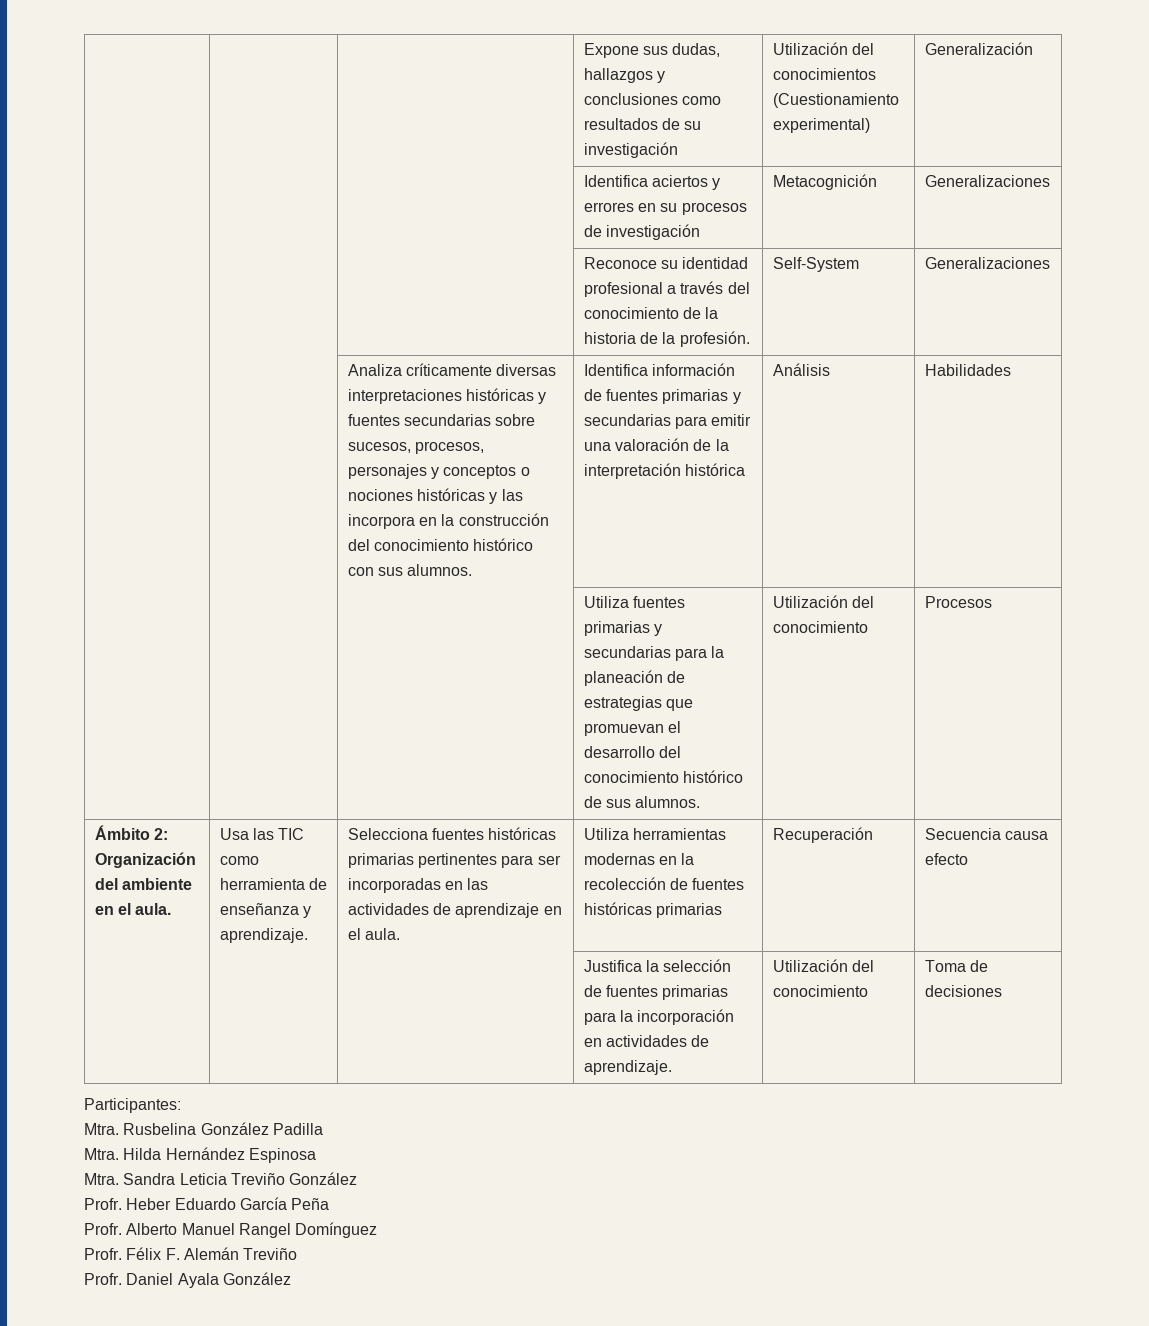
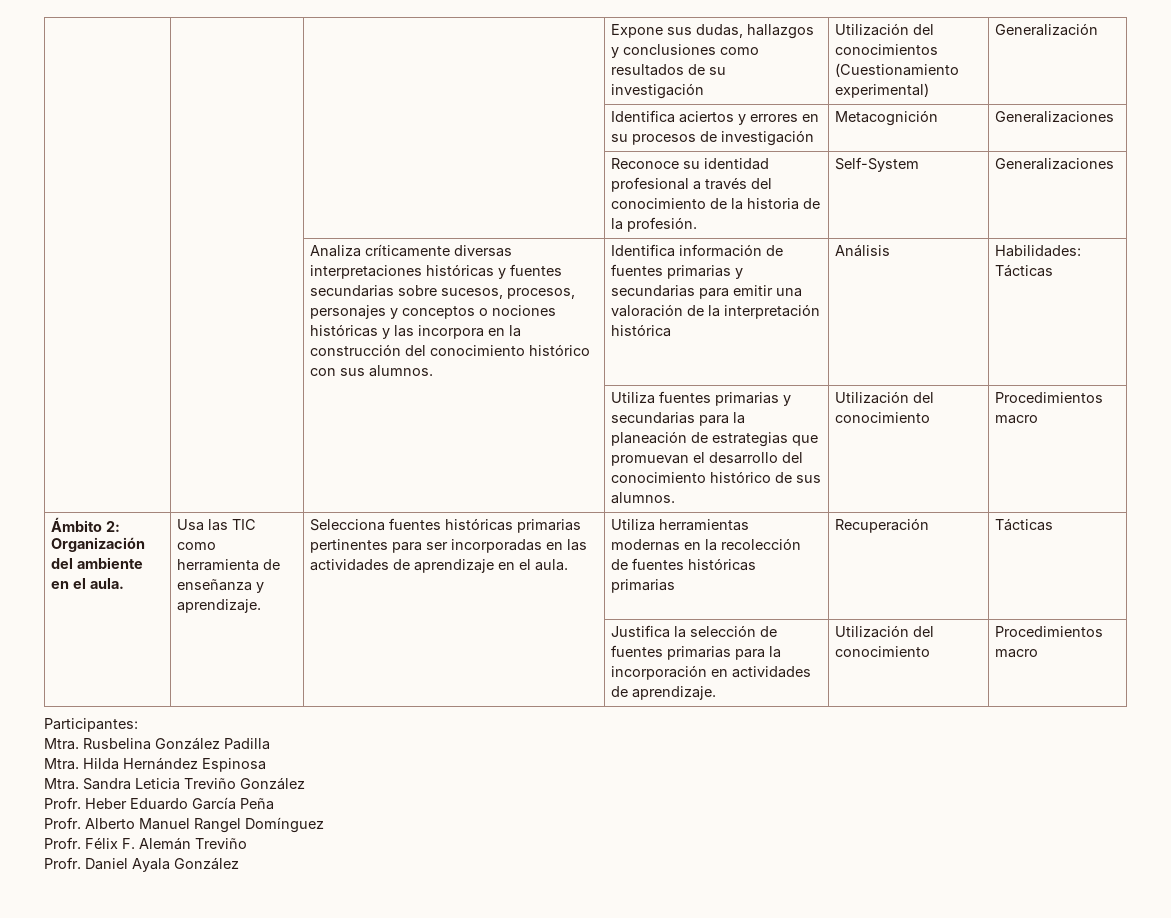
[924,364,1011,376] Habilidades -> [995,245,1082,257] [995,264,1054,277] Habilidades: Tácticas
[924,596,992,608] Procesos -> [995,392,1104,403] [995,415,1039,424] Procedimientos macro
[924,828,1049,840] [924,853,968,865] Secuencia causa efecto -> [995,518,1054,531] Tácticas
[924,960,989,972] [924,985,1002,997] Toma de decisiones -> [995,626,1104,637] [995,649,1039,658] Procedimientos macro

